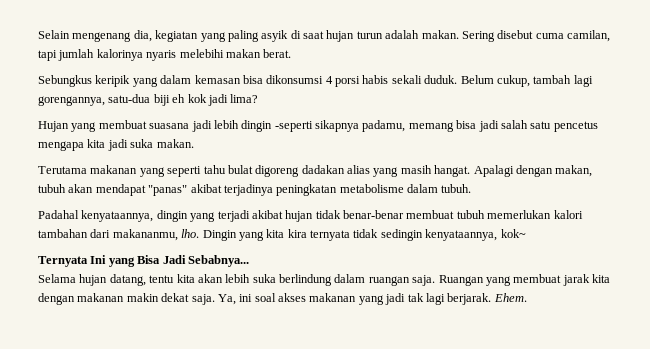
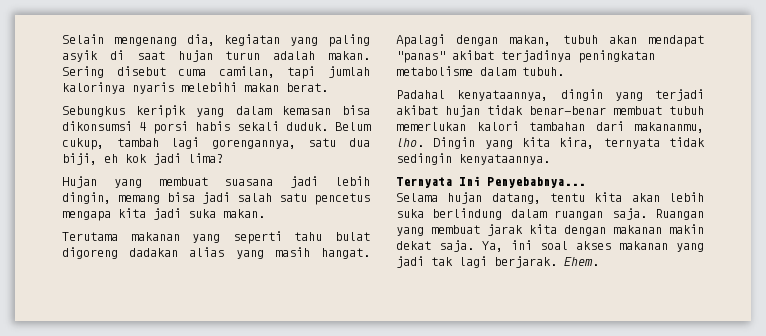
[108,94,170,106] satu-dua biji -> [308,138,370,147] [62,153,97,165] satu dua biji,
[241,120,406,132] dingin -seperti sikapnya padamu, -> [62,192,111,204] dingin,
[287,229,307,238] kira -> [559,137,595,149] kira,
[425,229,526,241] kenyataannya, kok~ -> [459,154,550,165] kenyataannya.
[108,255,249,267] yang Bisa Jadi Sebabnya... -> [487,177,585,188] Penyebabnya...

